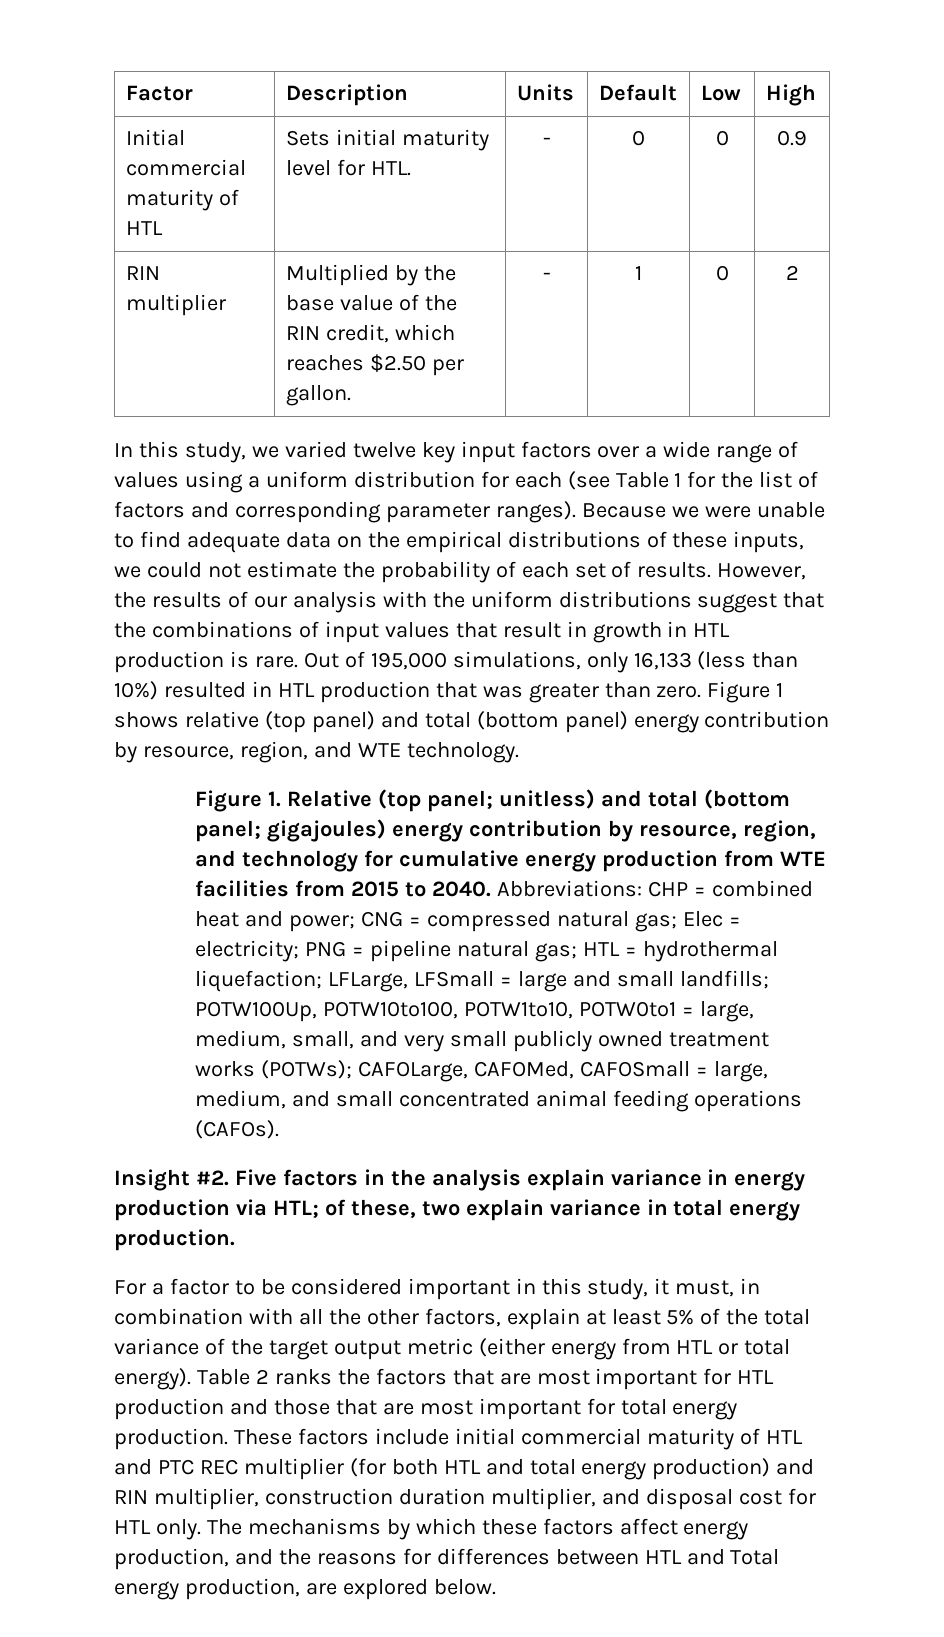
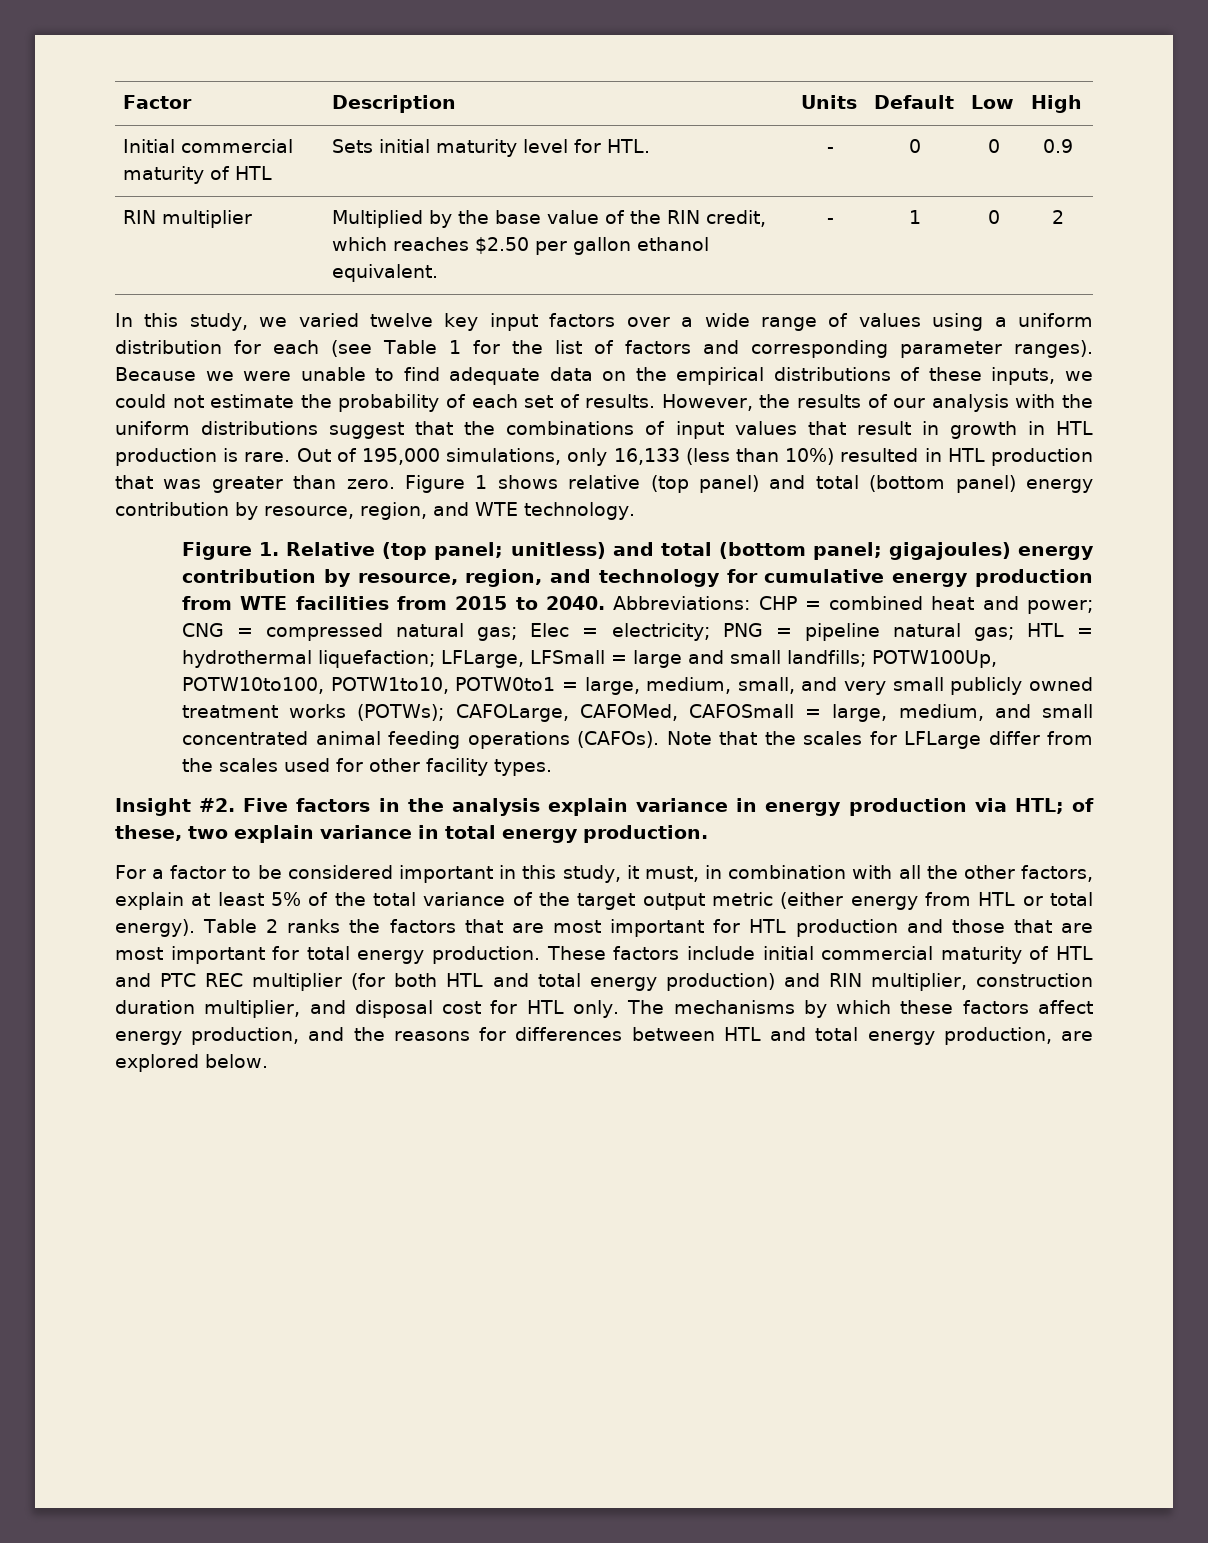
[285,385,351,406] gallon. -> [573,237,710,255] [332,264,439,282] gallon ethanol equivalent.
(280, 1129) none -> [666,731,1093,749] [182,758,553,776] Note that the scales for LFLarge differ from the scales used for other facility types.
[730,1549,780,1565] Total -> [815,1027,859,1041] total

